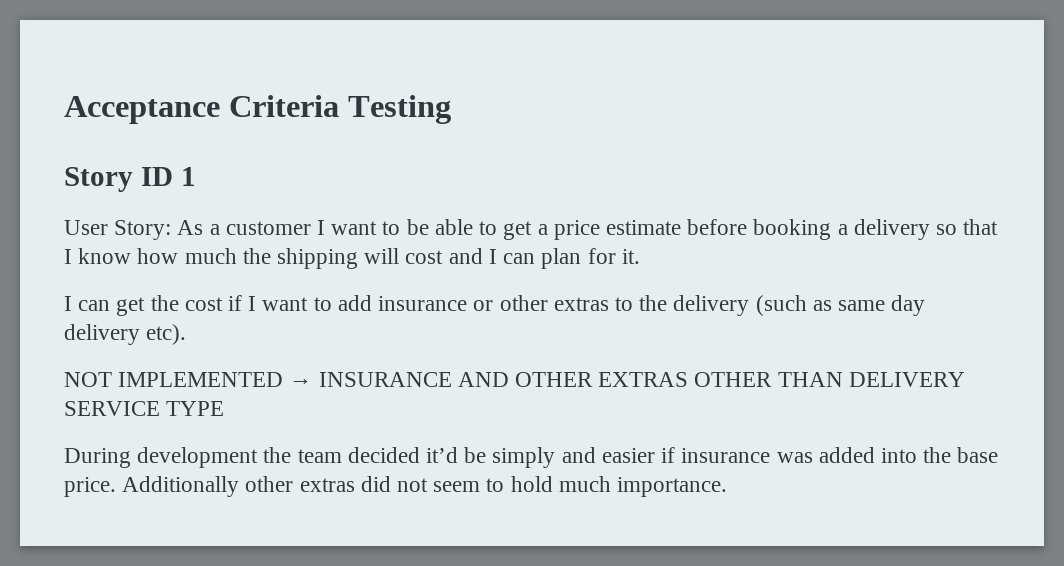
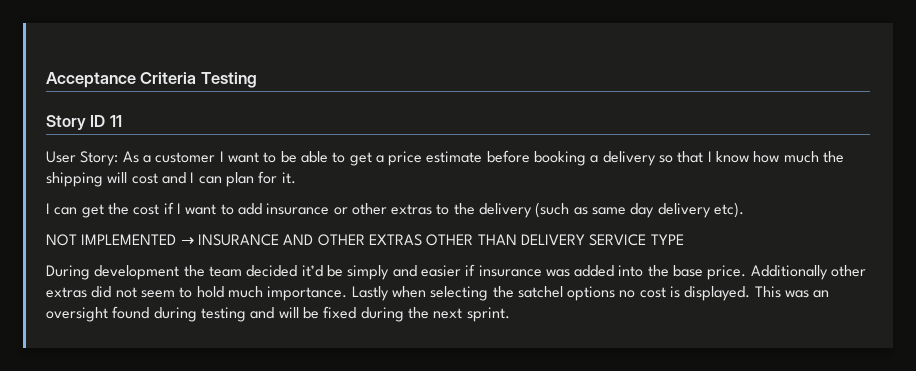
[180,167,196,186] 1 -> [109,115,122,127] 11
(728, 487) none -> [351,286,830,301] [46,306,510,322] Lastly when selecting the satchel options no cost is displayed. This was an oversight found during testing and will be fixed during the next sprint.

